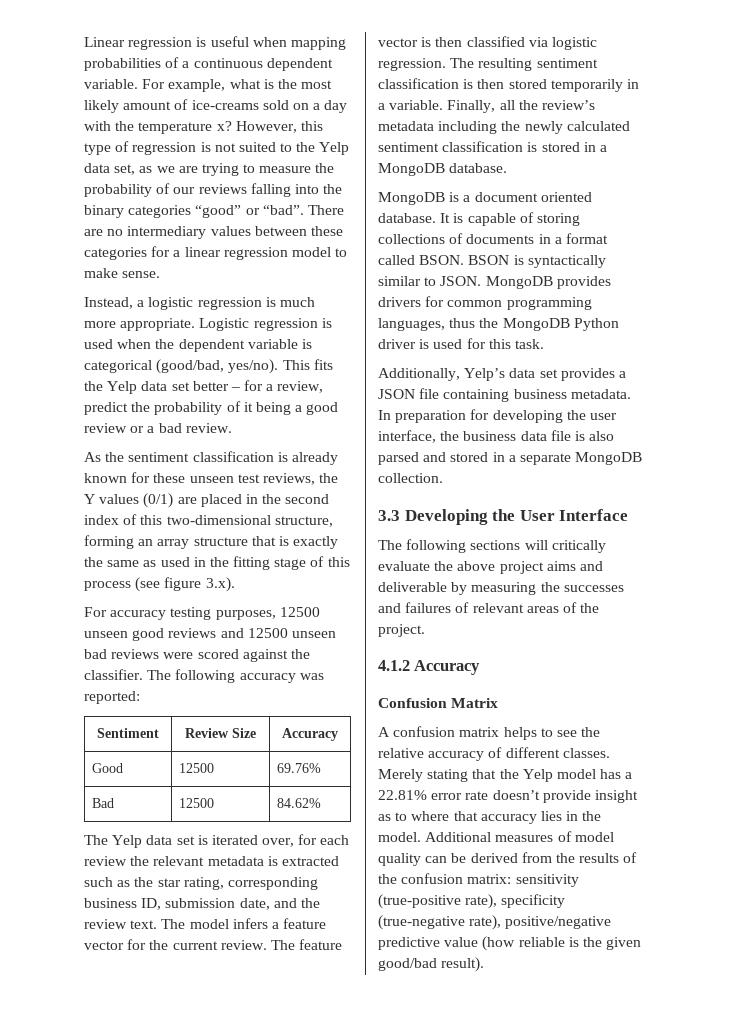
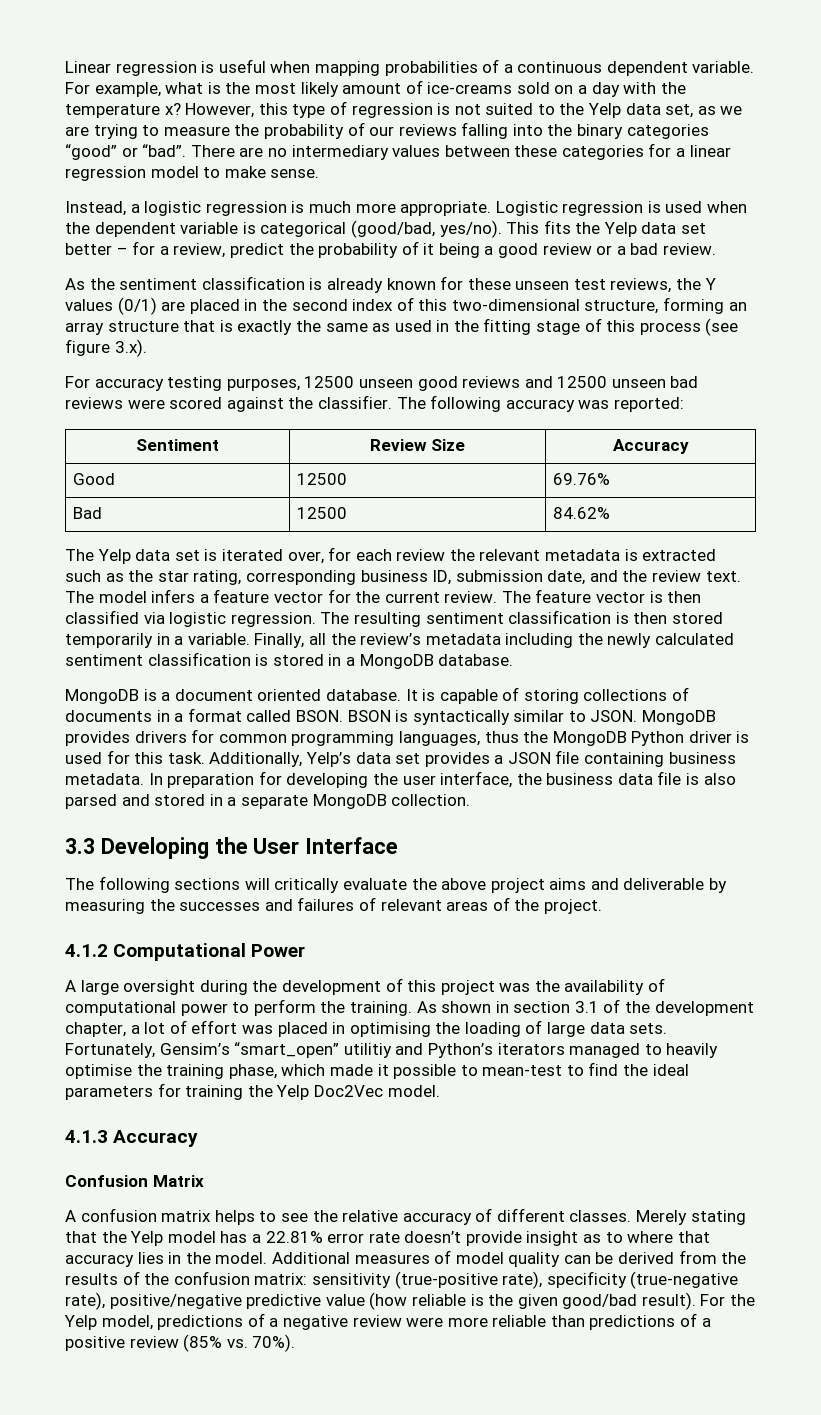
(544, 344) // -> (205, 758) none
(410, 665) none -> [113,943,306,961] [65,978,666,995] [65,999,754,1016] [65,1020,668,1037] [65,1042,719,1058] [65,1062,689,1079] [65,1083,440,1100] [65,1130,108,1143] Computational Power // A large oversight during the development of this project was the availability of computational power to perform the training. As shown in section 3.1 of the development chapter, a lot of effort was placed in optimising the loading of large data sets. Fortunately, Gensim’s “smart_open” utilitiy and Python’s iterators managed to heavily optimise the training phase, which made it possible to mean-test to find the ideal parameters for training the Yelp Doc2Vec model. // 4.1.3
(485, 964) none -> [700,1294,756,1306] [64,1313,711,1330] [65,1334,296,1352] For the Yelp model, predictions of a negative review were more reliable than predictions of a positive review (85% vs. 70%).

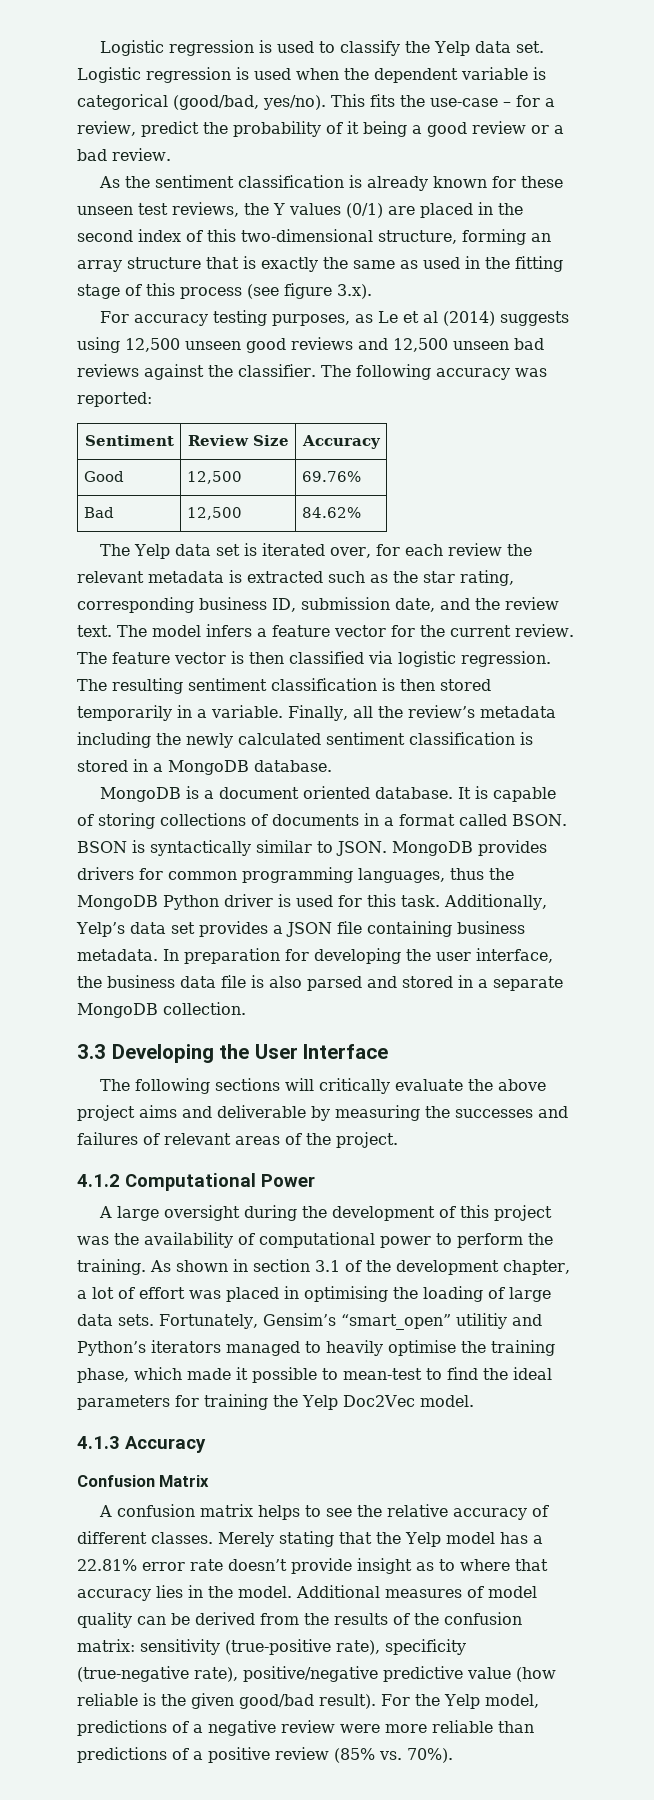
[65,59,755,76] [65,80,686,97] [65,101,743,118] [65,122,709,139] [65,143,731,160] [65,166,320,181] [65,201,492,216] Linear regression is useful when mapping probabilities of a continuous dependent variable. For example, what is the most likely amount of ice-creams sold on a day with the temperature x? However, this type of regression is not suited to the Yelp data set, as we are trying to measure the probability of our reviews falling into the binary categories “good” or “bad”. There are no intermediary values between these categories for a linear regression model to make sense. // Instead, a logistic regression is much more appropriate. -> [100,40,545,56] Logistic regression is used to classify the Yelp data set.
[603,222,707,237] [65,243,112,255] Yelp data set better -> [430,98,498,107] use-case
[304,376,355,388] 12500 -> [355,311,570,326] [77,337,180,353] as Le et al (2014) suggests using 12,500
[557,376,608,388] 12500 -> [393,338,448,352] 12,500
[127,397,223,409] were scored -> (139, 370) none
[297,473,348,485] 12500 -> [186,471,242,484] 12,500
[297,507,348,519] 12500 -> [186,507,242,520] 12,500

